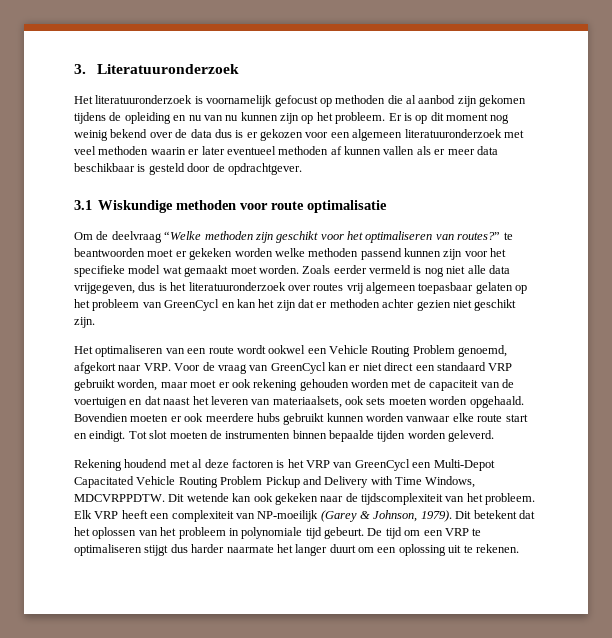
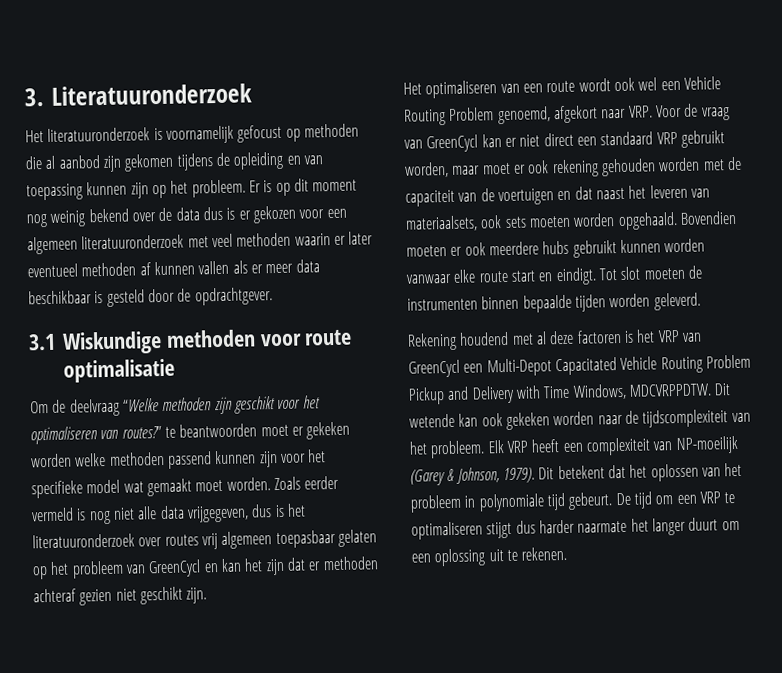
[188,115,239,121] nu van nu -> [303,155,323,165] [26,183,83,201] van toepassing
[382,299,415,308] achter -> [33,588,76,603] achteraf
[268,345,306,354] ookwel -> [613,77,658,92] ook wel
(318, 499) none -> [553,411,595,426] worden

